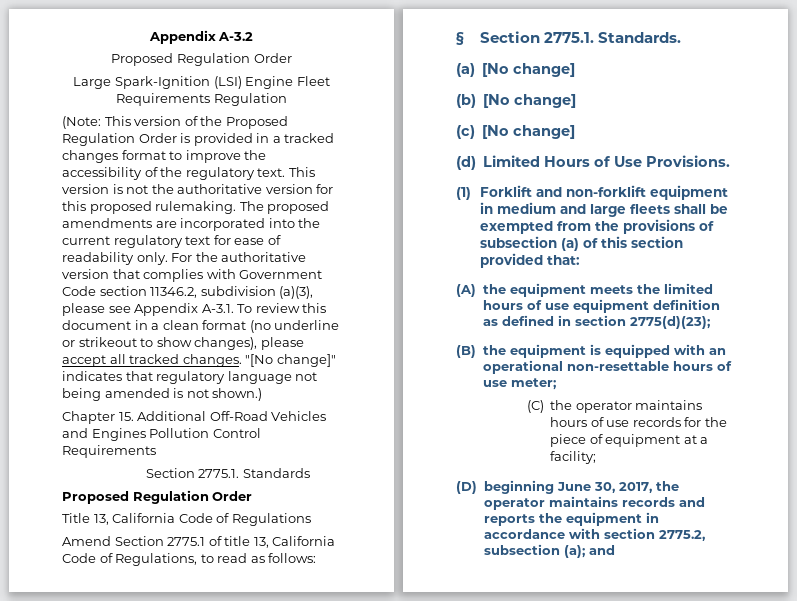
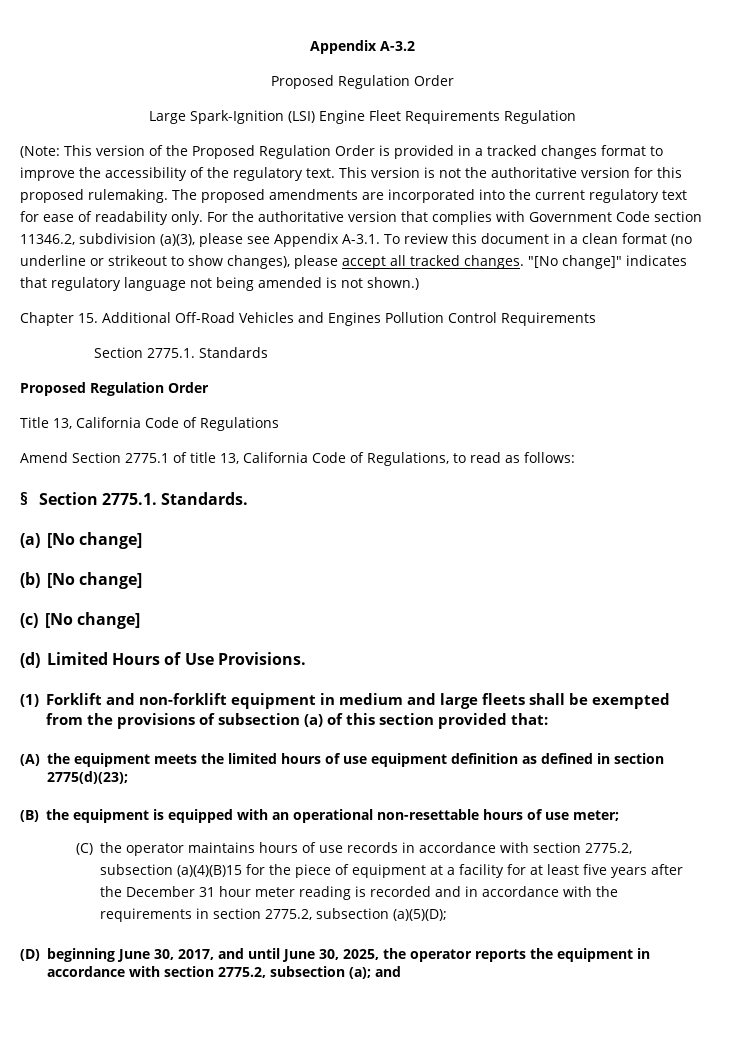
(681, 422) none -> [401,842,632,854] [99,864,242,877] in accordance with section 2775.2, subsection (a)(4)(B)15
[550,451,597,464] facility; -> [458,864,683,878] [99,886,618,900] [99,908,447,922] facility for at least five years after the December 31 hour meter reading is recorded and in accordance with the requirements in section 2775.2, subsection (a)(5)(D);
[655,481,679,491] [483,496,705,510] the operator maintains records and -> [218,948,472,962] and until June 30, 2025, the operator

